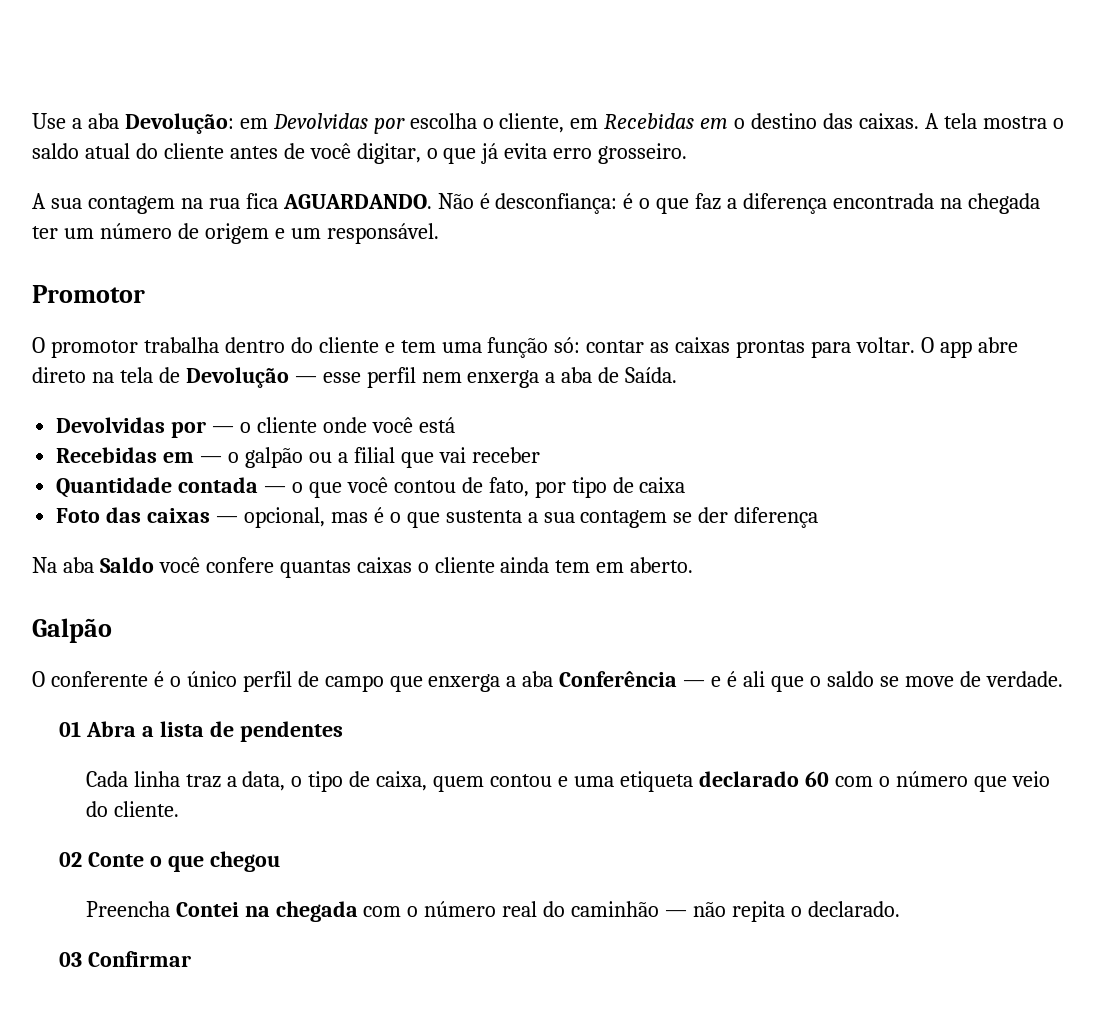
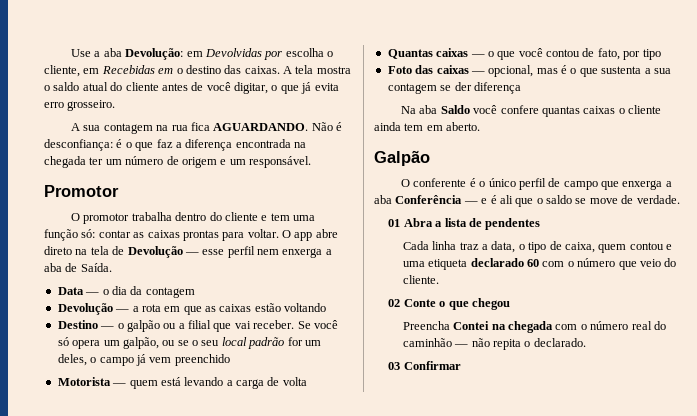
[56,417,455,438] [56,447,195,463] Devolvidas por — o cliente onde você está // Recebidas em -> [57,286,195,298] [57,303,327,315] [57,320,98,329] Data — o dia da contagem // Devolução — a rota em que as caixas estão voltando // Destino
[471,447,540,463] [56,477,259,498] receber // Quantidade contada -> [253,320,338,329] [57,337,321,349] [57,354,230,366] [57,377,307,389] [387,48,469,59] receber. Se você só opera um galpão, ou se o seu local padrão for um deles, o campo já vem preenchido // Motorista — quem está levando a carga de volta // Quantas caixas
[612,477,686,493] de caixa -> (661, 54) none

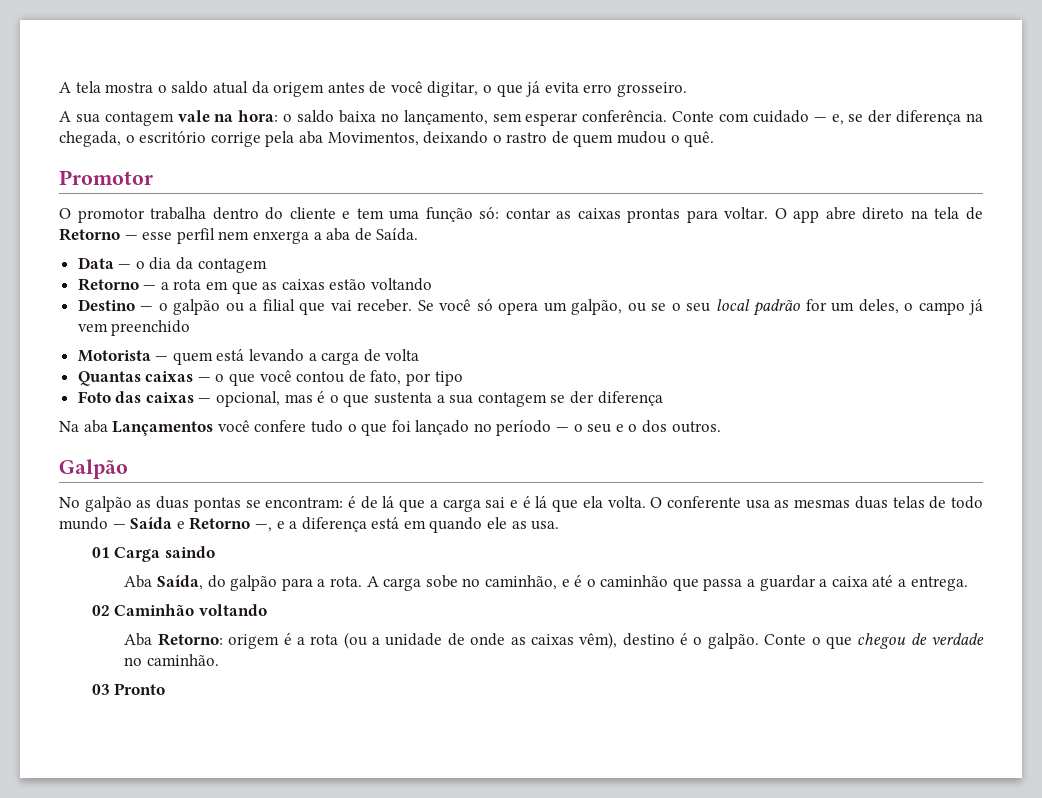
[71,48,334,60] [44,65,280,77] Use a aba Devolução: em Devolvidas por escolha o cliente, em Recebidas em o destino das caixas. -> (59, 87) none
[110,82,159,91] do cliente -> [251,81,325,97] da origem
[156,122,343,131] [44,139,306,151] [44,156,311,168] na rua fica AGUARDANDO. Não é desconfiança: é o que faz a diferença encontrada na chegada ter um número de origem e um responsável. -> [177,110,984,126] [59,131,715,147] vale na hora: o saldo baixa no lançamento, sem esperar conferência. Conte com cuidado — e, se der diferença na chegada, o escritório corrige pela aba Movimentos, deixando o rastro de quem mudou o quê.
[127,246,183,258] Devolução -> [59,228,120,241] Retorno
[57,303,113,315] Devolução -> [77,278,139,291] Retorno
[440,105,470,114] Saldo -> [112,421,214,436] Lançamentos
[541,105,662,117] [374,122,481,131] [374,150,430,166] [401,178,672,190] [374,195,680,207] [388,218,541,230] [402,241,673,253] [402,258,677,270] [402,275,439,284] [388,298,510,310] [402,321,666,333] [402,338,586,350] quantas caixas o cliente ainda tem em aberto. // Galpão // O conferente é o único perfil de campo que enxerga a aba Conferência — e é ali que o saldo se move de verdade. // 01 Abra a lista de pendentes // Cada linha traz a data, o tipo de caixa, quem contou e uma etiqueta declarado 60 com o número que veio do cliente. // 02 Conte o que chegou // Preencha Contei na chegada com o número real do caminhão — não repita o declarado. -> [310,420,721,436] [59,459,128,479] [59,496,983,512] [59,517,560,533] [91,546,215,562] [124,575,968,591] [91,604,267,616] [124,632,984,649] [124,654,220,666] tudo o que foi lançado no período — o seu e o dos outros. // Galpão // No galpão as duas pontas se encontram: é de lá que a carga sai e é lá que ela volta. O conferente usa as mesmas duas telas de todo mundo — Saída e Retorno —, e a diferença está em quando ele as usa. // 01 Carga saindo // Aba Saída, do galpão para a rota. A carga sobe no caminhão, e é o caminhão que passa a guardar a caixa até a entrega. // 02 Caminhão voltando // Aba Retorno: origem é a rota (ou a unidade de onde as caixas vêm), destino é o galpão. Conte o que chegou de verdade no caminhão.
[403,361,461,370] Confirmar -> [114,683,166,695] Pronto

